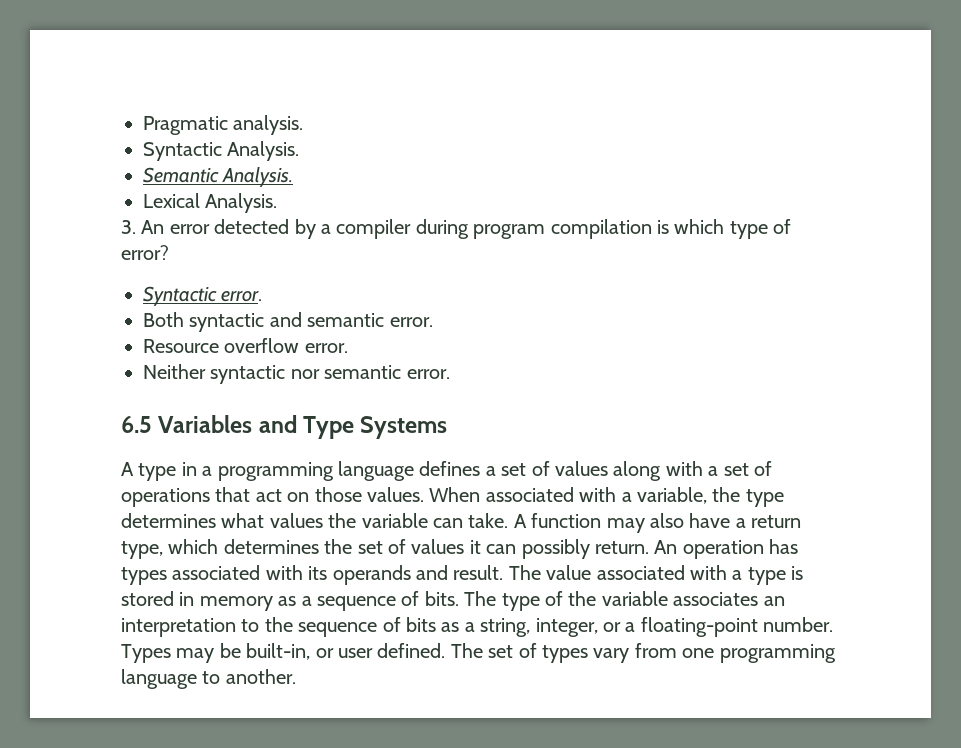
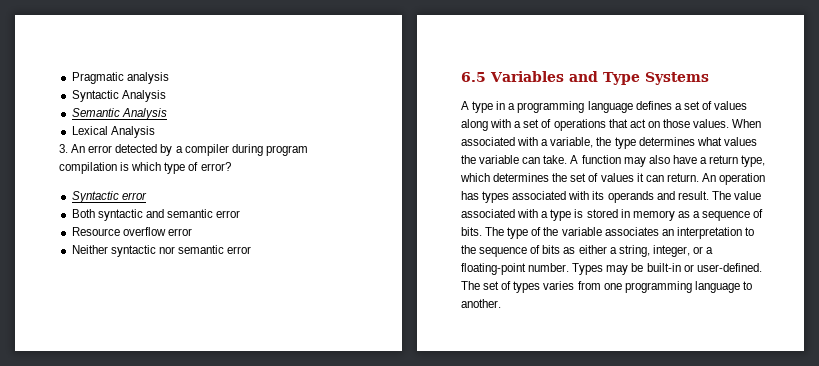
[233,115,304,135] [143,141,300,161] analysis. // Syntactic Analysis. -> [126,72,169,84] [71,90,166,102] analysis // Syntactic Analysis
[222,167,294,187] Analysis. -> [121,108,167,120] Analysis
[205,193,278,213] Analysis. -> [110,126,155,138] Analysis
[221,290,263,302] error. -> [121,192,147,200] error
[389,317,433,327] error. -> [216,210,241,218] error
[304,343,348,353] error. -> [167,228,192,236] error
[406,369,450,379] error. -> [227,246,252,254] error
[521,539,590,559] possibly -> (664, 178) none
(460, 627) none -> [578,245,607,254] either
[246,643,446,660] built-in, or user defined. -> [646,263,762,272] built-in or user-defined.
[593,648,630,663] vary -> [543,281,575,290] varies

